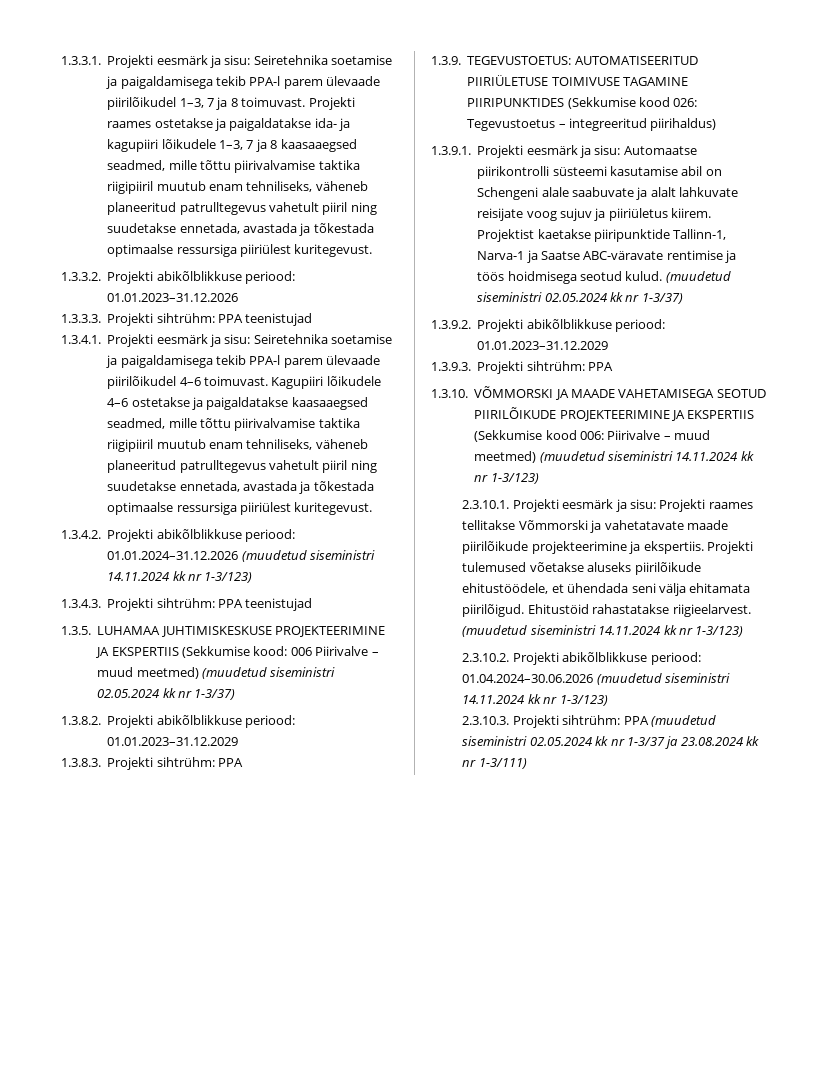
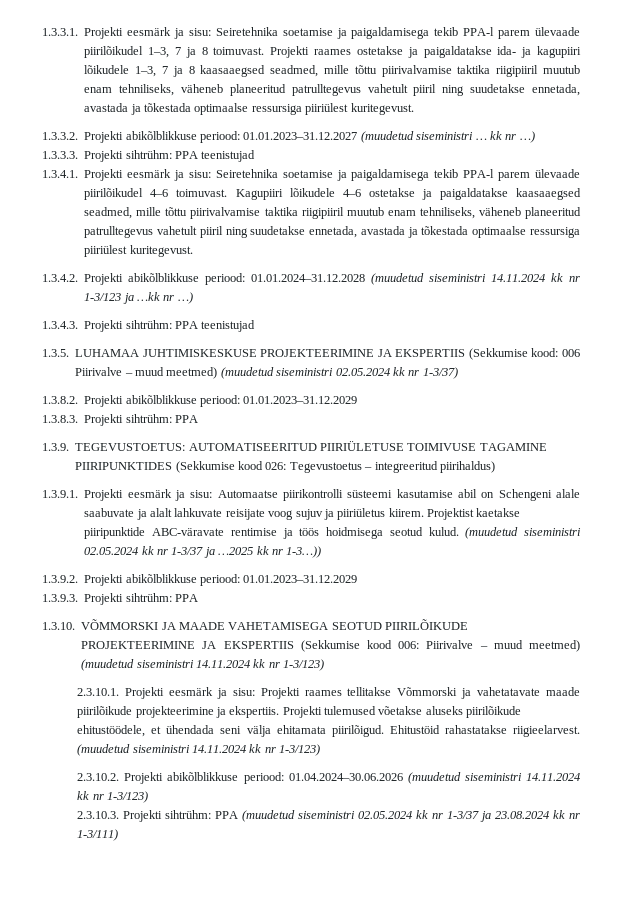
[107,293,239,302] 01.01.2023–31.12.2026 -> [243,131,535,143] 01.01.2023–31.12.2027 (muudetud siseministri … kk nr …)
[107,550,375,562] [107,571,253,583] 01.01.2024–31.12.2026 (muudetud siseministri 14.11.2024 kk nr 1-3/123) -> [251,273,580,285] [84,292,193,304] 01.01.2024–31.12.2028 (muudetud siseministri 14.11.2024 kk nr 1-3/123 ja …kk nr …)
[673,229,727,240] [477,250,580,263] Tallinn-1, Narva-1 ja Saatse -> (146, 533) none
[641,293,683,304] 1-3/37) -> [171,546,322,558] 1-3/37 ja …2025 kk nr 1-3…))

